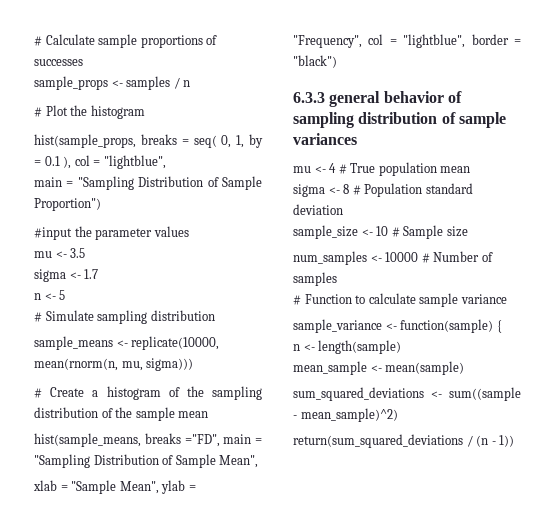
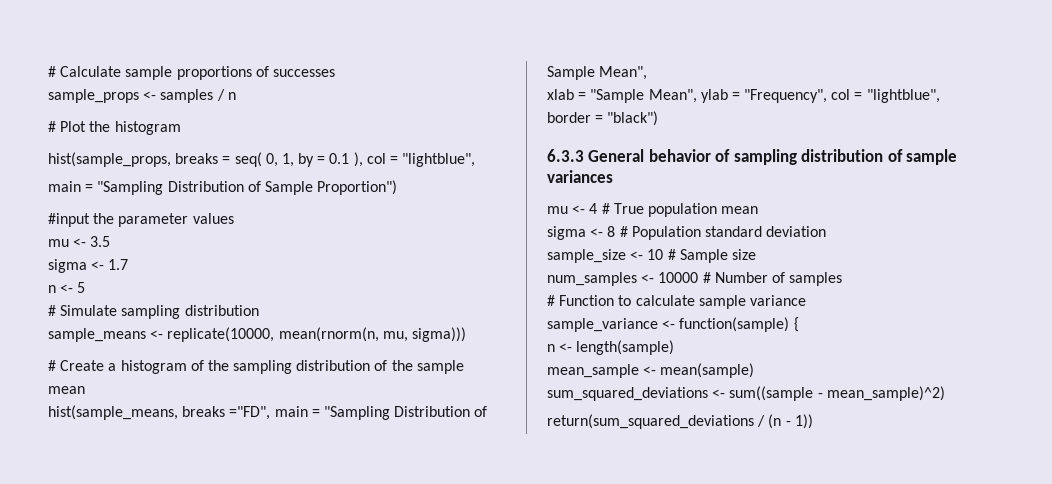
(466, 41) none -> (940, 96) //
[329,91,381,107] general -> [588,149,645,162] General

